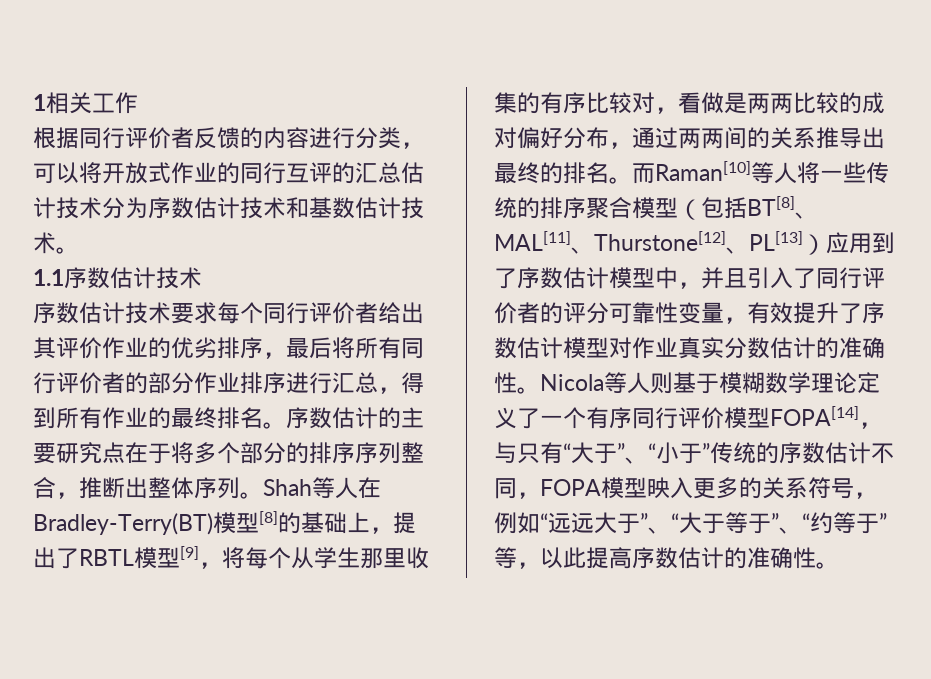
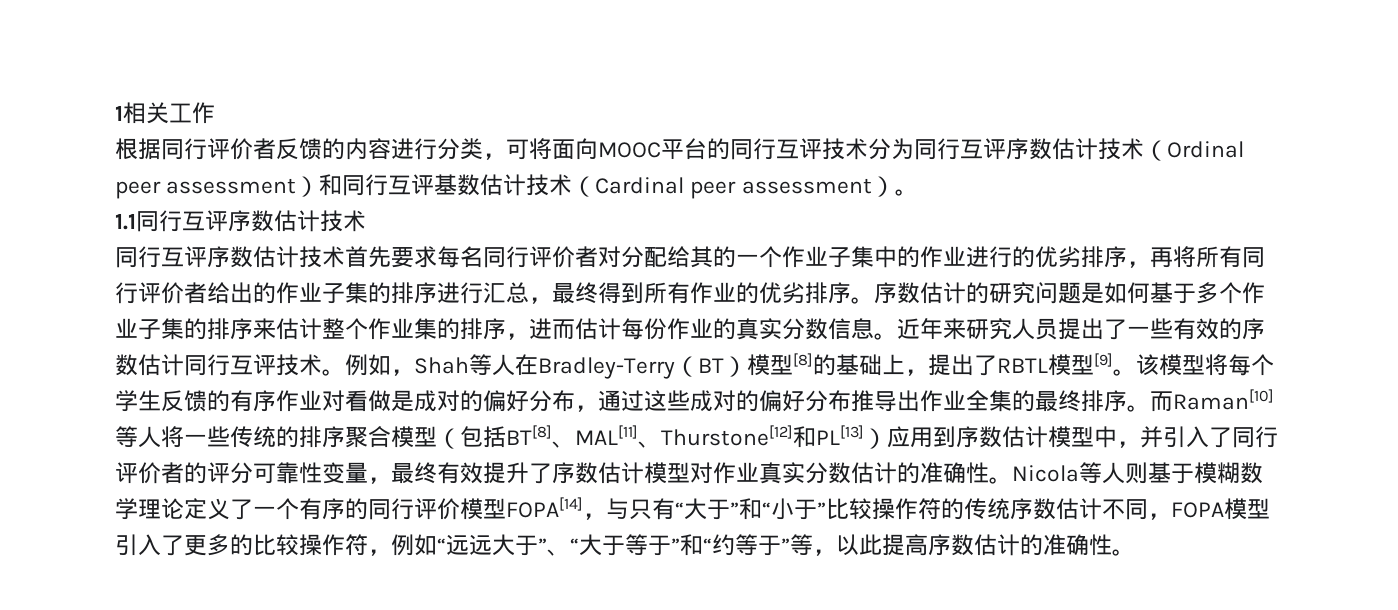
[56,162,424,184] [33,197,424,219] [33,232,56,254] 以将开放式作业的同行互评的汇总估计技术分为序数估计技术和基数估计技术 -> [529,138,1244,161] [115,174,895,199] 将面向MOOC平台的同行互评技术分为同行互评序数估计技术（Ordinal peer assessment）和同行互评基数估计技术（Cardinal peer assessment）
(64, 277) none -> [136,210,228,232] 同行互评
[33,302,424,324] [33,337,148,359] 序数估计技术要求每个同行评价者给出其评价作业 -> [115,246,1012,268] 同行互评序数估计技术首先要求每名同行评价者对分配给其的一个作业子集中的作业进行
[286,337,332,359] 最后 -> [1150,247,1173,268] 再
[125,372,240,394] 的部分作业 -> [207,282,391,304] 给出的作业子集的
(401, 390) none -> [552,282,598,304] 最终
[171,407,263,429] 最终排名 -> [759,282,851,304] 优劣排序
[401,407,424,428] [33,442,424,464] [33,477,381,499] [33,513,213,535] 主要研究点在于将多个部分的排序序列整合，推断出整体序列。Shah等人在Bradley-Terry(BT) -> [989,282,1265,304] [115,318,1265,340] [115,354,747,379] 研究问题是如何基于多个作业子集的排序来估计整个作业集的排序，进而估计每份作业的真实分数信息。近年来研究人员提出了一些有效的序数估计同行互评技术。例如，Shah等人在Bradley-Terry（BT）
[199,547,429,569] [494,92,885,114] [494,127,885,149] [494,162,609,184] ，将每个从学生那里收集的有序比较对，看做是两两比较的成对偏好分布，通过两两间的关系推导出最终的排名 -> [1113,354,1274,376] [115,390,1127,412] 。该模型将每个学生反馈的有序作业对看做是成对的偏好分布，通过这些成对的偏好分布推导出作业全集的最终排序
[726,247,749,254] 、 -> [793,426,816,448] 和
[494,268,517,289] 了 -> (956, 437) none
[724,268,747,288] 且 -> (1163, 437) none
(747, 320) none -> [391,462,437,484] 最终
(632, 418) none -> [345,498,368,520] 的
[625,457,648,464] 、 -> [739,498,762,520] 和
[710,442,779,464] 传统的 -> [826,498,1010,520] 比较操作符的传统
[647,477,854,499] 映入更多的关系符号 -> [115,534,368,556] 引入了更多的比较操作符
[779,527,802,534] 、 -> [680,534,703,556] 和

